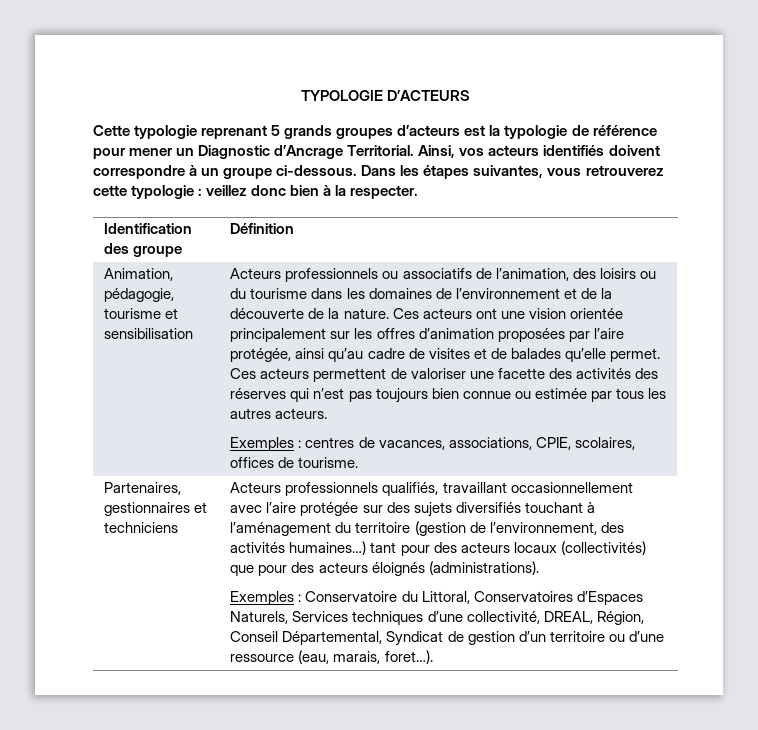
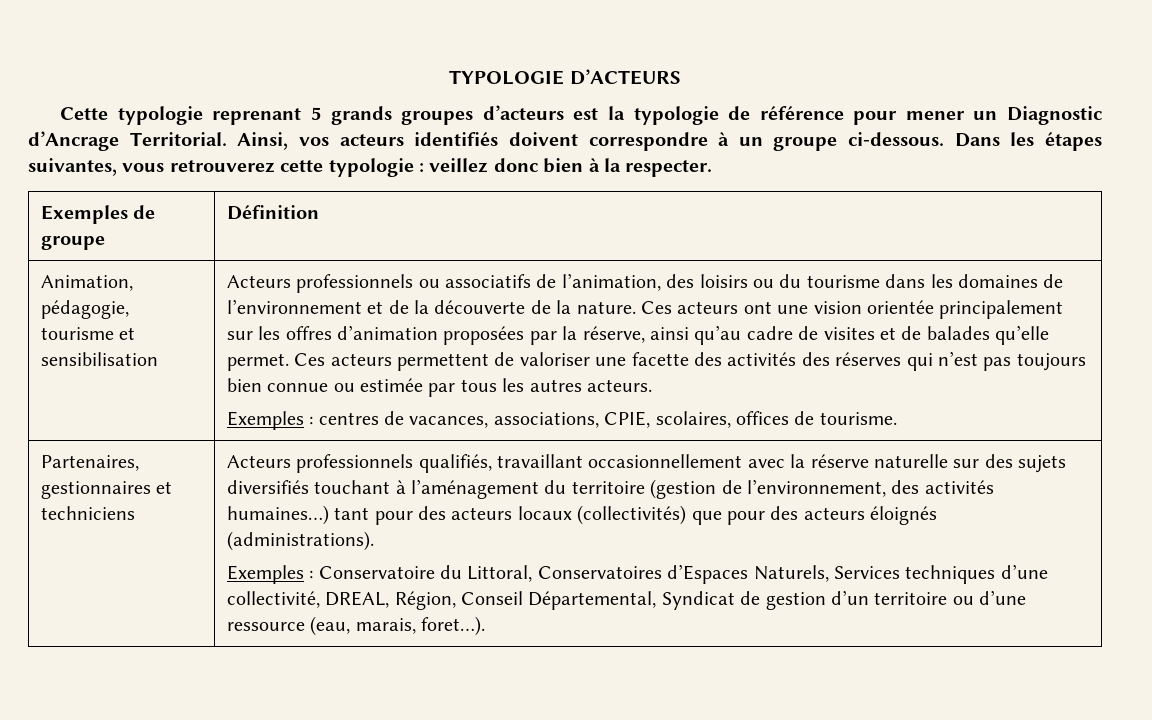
[104,223,193,234] [104,243,130,254] Identification des -> [40,205,156,224] Exemples de
[593,328,624,339] [230,348,292,362] l’aire protégée, -> [562,326,645,343] la réserve,
[266,502,359,516] l’aire protégée -> [790,454,949,468] la réserve naturelle

